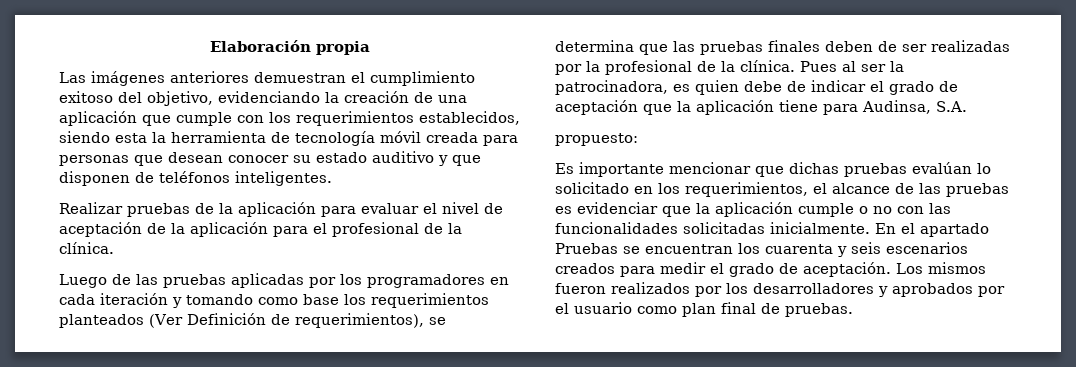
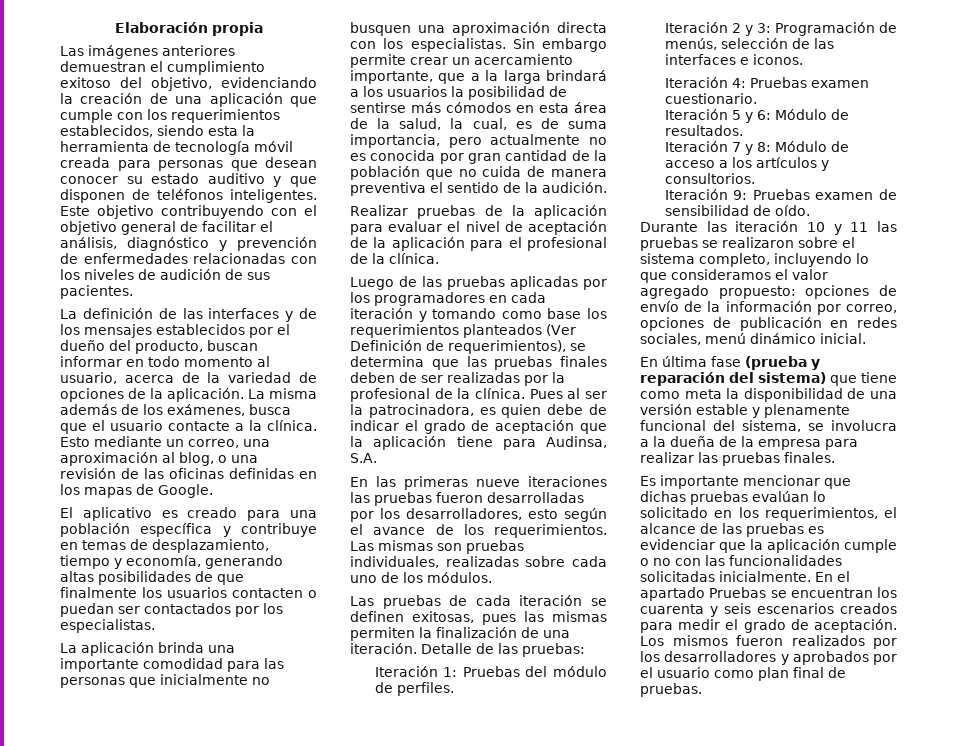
(332, 178) none -> [60,205,317,219] [60,221,273,235] [60,237,317,251] [60,253,317,264] [60,269,270,280] [60,285,133,299] [60,308,317,322] [60,324,290,338] [60,340,258,354] [60,356,270,367] [60,372,317,384] [60,388,317,402] [60,404,291,416] [60,420,317,434] [60,436,270,448] [60,452,258,466] [60,468,317,479] [60,484,213,498] [60,507,317,521] [60,523,317,537] [60,539,269,553] [60,555,283,569] [60,571,244,585] [60,587,317,598] [60,603,283,617] [60,619,155,633] [60,642,235,656] [60,658,284,672] [60,674,270,688] [350,22,607,36] [350,38,607,52] [350,54,573,68] [350,70,607,84] [350,86,567,100] [350,102,607,113] [350,118,607,130] [350,134,607,148] [350,150,607,164] [350,166,607,180] [350,182,607,196] Este objetivo contribuyendo con el objetivo general de facilitar el análisis, diagnóstico y prevención de enfermedades relacionadas con los niveles de audición de sus pacientes. // La definición de las interfaces y de los mensajes establecidos por el dueño del producto, buscan informar en todo momento al usuario, acerca de la variedad de opciones de la aplicación. La misma además de los exámenes, busca que el usuario contacte a la clínica. Esto mediante un correo, una aproximación al blog, o una revisión de las oficinas definidas en los mapas de Google. // El aplicativo es creado para una población específica y contribuye en temas de desplazamiento, tiempo y economía, generando altas posibilidades de que finalmente los usuarios contacten o puedan ser contactados por los especialistas. // La aplicación brinda una importante comodidad para las personas que inicialmente no busquen una aproximación directa con los especialistas. Sin embargo permite crear un acercamiento importante, que a la larga brindará a los usuarios la posibilidad de sentirse más cómodos en esta área de la salud, la cual, es de suma importancia, pero actualmente no es conocida por gran cantidad de la población que no cuida de manera preventiva el sentido de la audición.
[555,133,638,146] propuesto: -> [350,476,607,490] [350,492,584,506] [350,508,607,522] [350,524,607,538] [350,540,524,554] [350,556,607,568] [350,572,492,583] [350,595,607,609] [350,611,607,625] [350,627,570,641] [350,643,585,657] [374,666,607,677] [374,682,454,696] [664,22,897,36] [664,38,834,50] [664,54,803,65] [664,77,869,88] [664,93,757,104] [664,109,849,123] [664,125,743,136] [664,141,849,155] [664,157,829,171] [664,173,755,184] [664,189,897,200] [664,205,810,216] [640,221,897,235] [640,237,855,251] [640,253,869,267] [640,269,828,283] [640,285,897,299] [640,301,897,315] [640,317,897,331] [640,333,866,345] [640,356,820,370] [640,372,897,386] [640,388,897,402] [640,404,850,418] [640,420,897,432] [640,436,858,450] [640,452,835,466] En las primeras nueve iteraciones las pruebas fueron desarrolladas por los desarrolladores, esto según el avance de los requerimientos. Las mismas son pruebas individuales, realizadas sobre cada uno de los módulos. // Las pruebas de cada iteración se definen exitosas, pues las mismas permiten la finalización de una iteración. Detalle de las pruebas: // Iteración 1: Pruebas del módulo de perfiles. // Iteración 2 y 3: Programación de menús, selección de las interfaces e iconos. // Iteración 4: Pruebas examen cuestionario. // Iteración 5 y 6: Módulo de resultados. // Iteración 7 y 8: Módulo de acceso a los artículos y consultorios. // Iteración 9: Pruebas examen de sensibilidad de oído. // Durante las iteración 10 y 11 las pruebas se realizaron sobre el sistema completo, incluyendo lo que consideramos el valor agregado propuesto: opciones de envío de la información por correo, opciones de publicación en redes sociales, menú dinámico inicial. // En última fase (prueba y reparación del sistema) que tiene como meta la disponibilidad de una versión estable y plenamente funcional del sistema, se involucra a la dueña de la empresa para realizar las pruebas finales.

